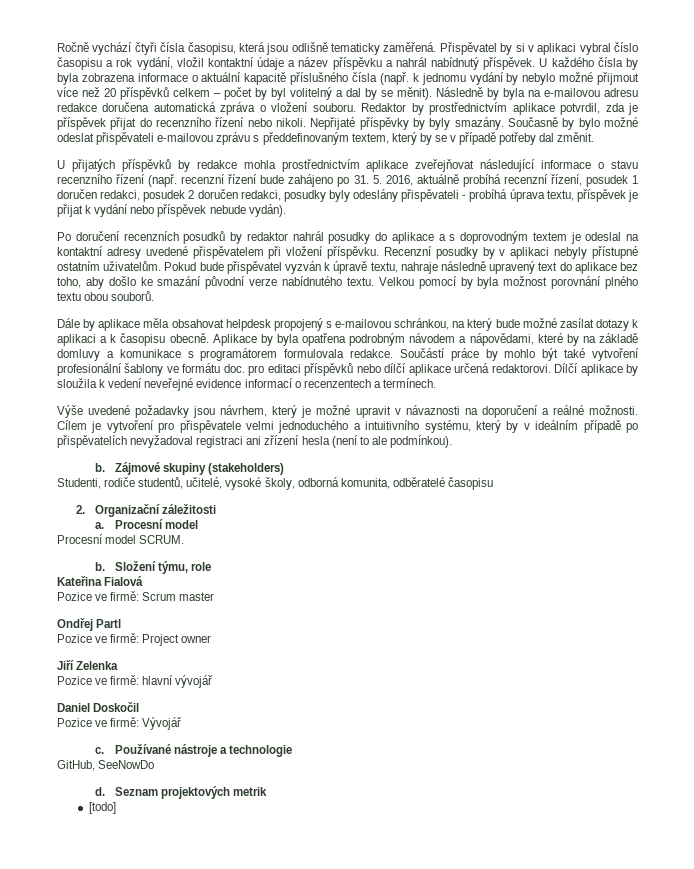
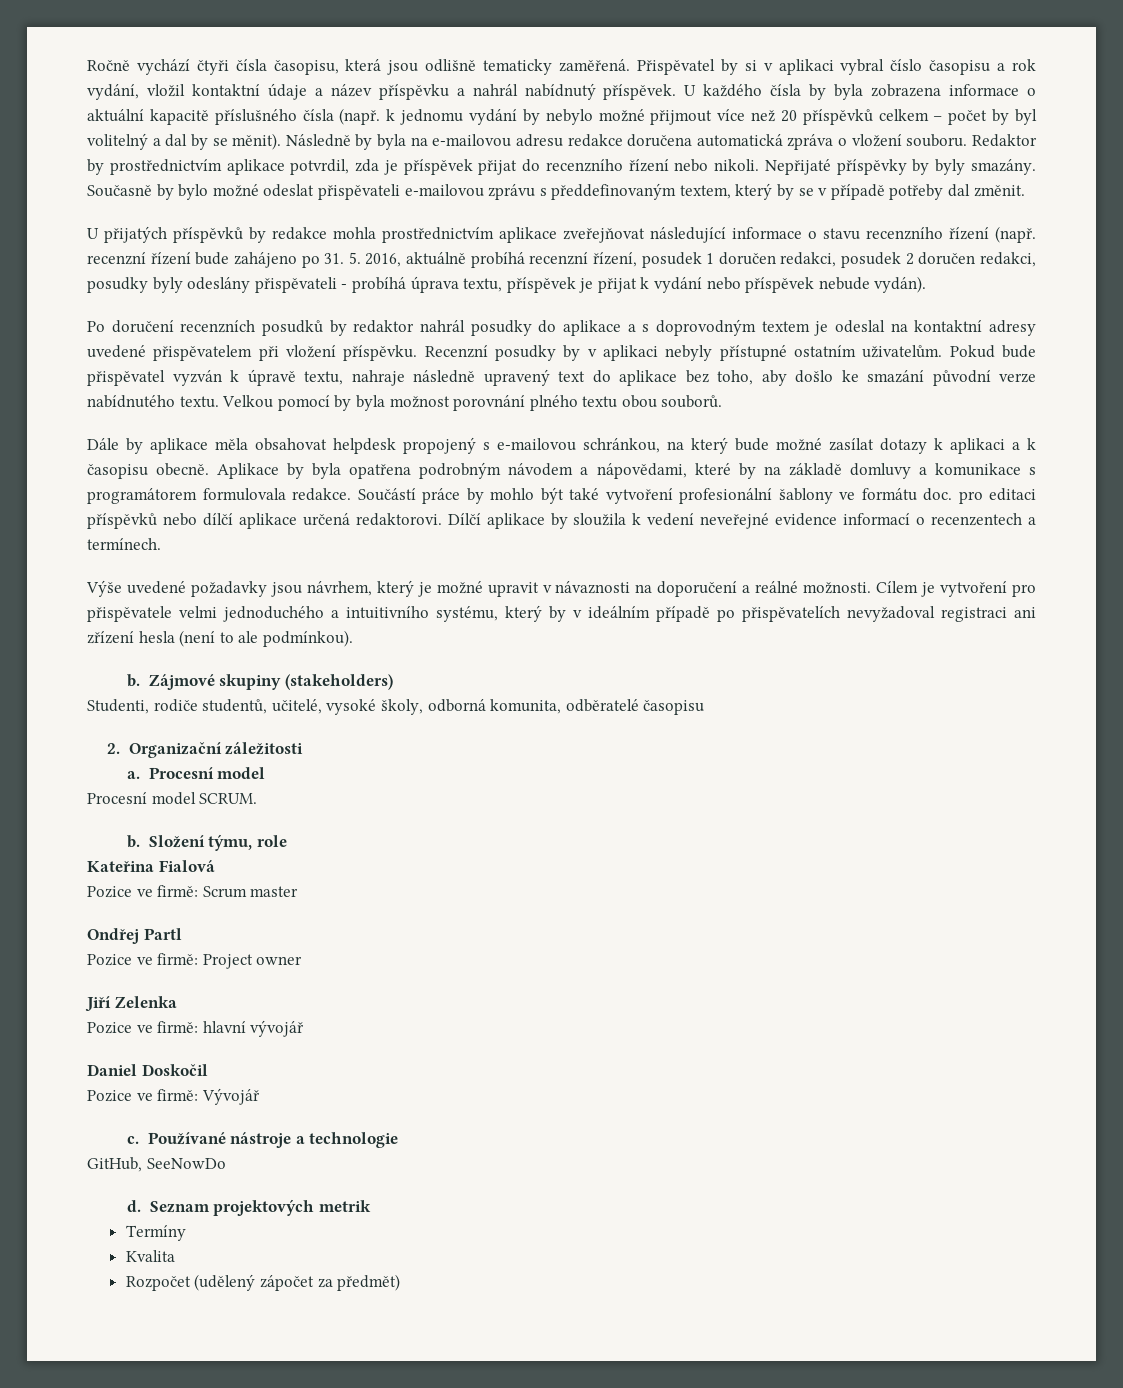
[88,802,116,814] [todo] -> [125,1225,186,1241] [125,1250,175,1262] [125,1274,401,1291] Termíny // Kvalita // Rozpočet (udělený zápočet za předmět)

